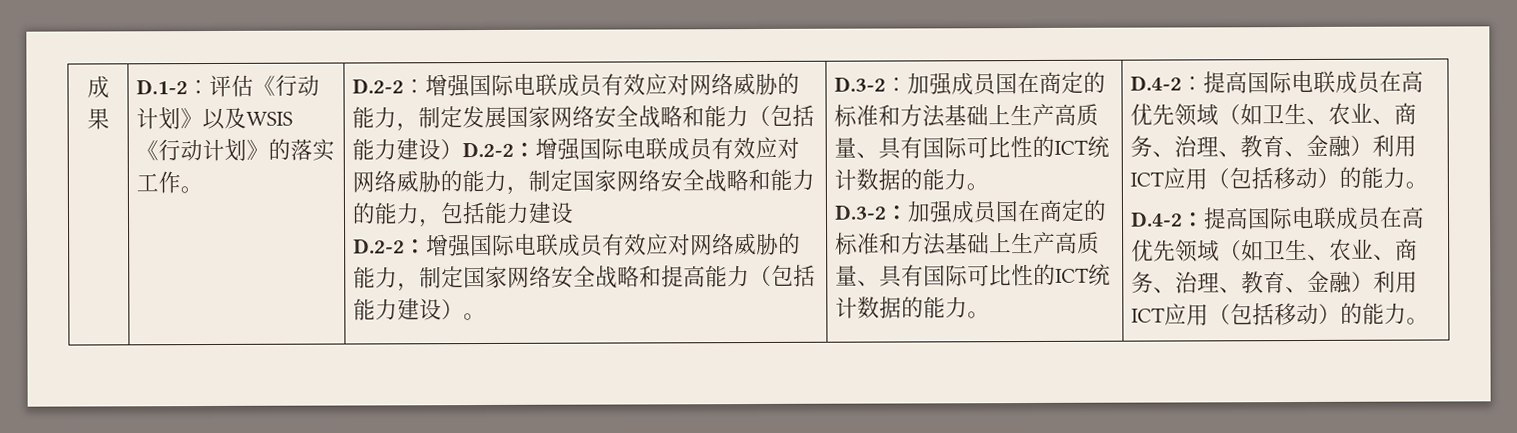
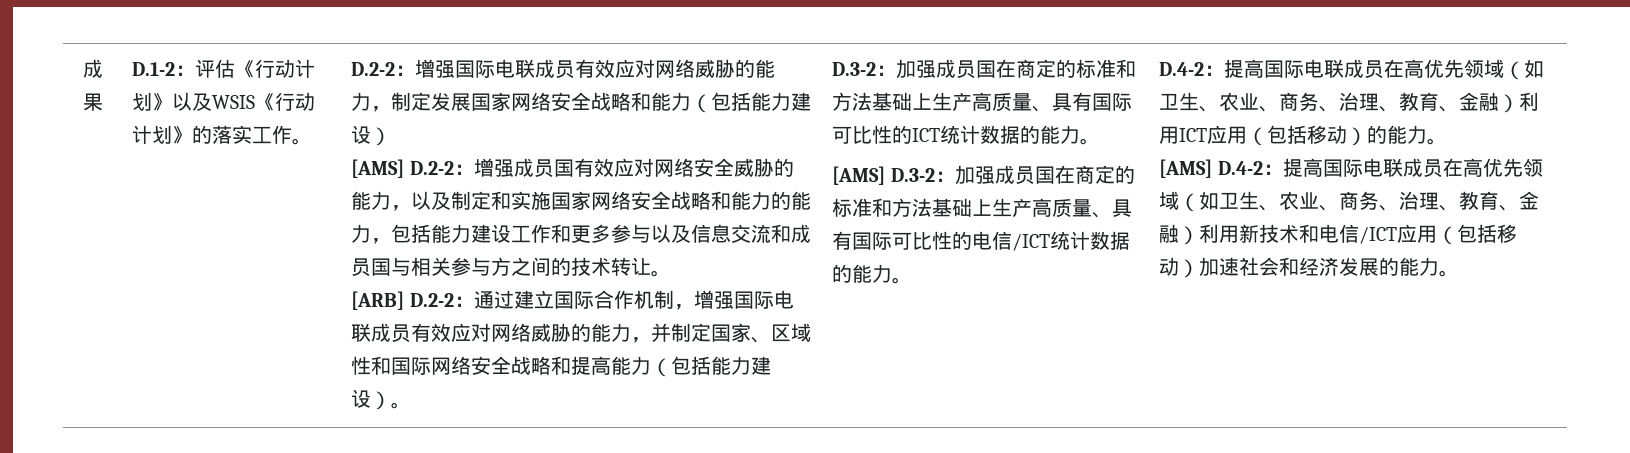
[462,136,801,161] [352,169,574,195] D.2-2：增强国际电联成员有效应对网络威胁的能力，制定 -> [351,158,794,178] [351,191,552,211] // [AMS] D.2-2：增强成员国有效应对网络安全威胁的能力，以及制定和实施
[353,238,428,254] // D.2-2： -> [511,224,812,243] [351,257,672,277] [351,290,694,310] 工作和更多参与以及信息交流和成员国与相关参与方之间的技术转让。 // [ARB] D.2-2：通过建立国际合作机制，
[419,265,509,289] 制定国家 -> [651,323,812,343] [351,356,432,375] 并制定国家、区域性和国际
(990, 187) none -> [832,166,886,185] [AMS]
[1055,267,1090,283] ICT -> [972,231,1051,251] 电信/ICT
(1429, 185) none -> [1159,159,1213,178] [AMS]
[1131,302,1342,326] ICT应用（包括移动） -> [1239,224,1518,245] [1159,257,1380,278] 新技术和电信/ICT应用（包括移动）加速社会和经济发展

